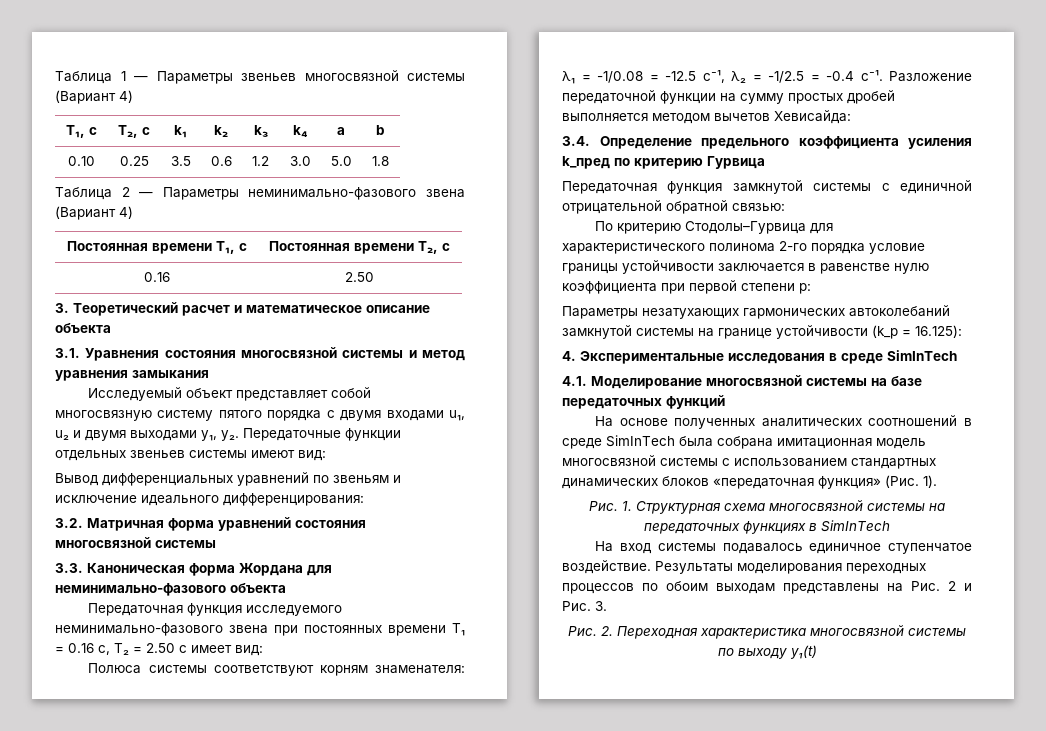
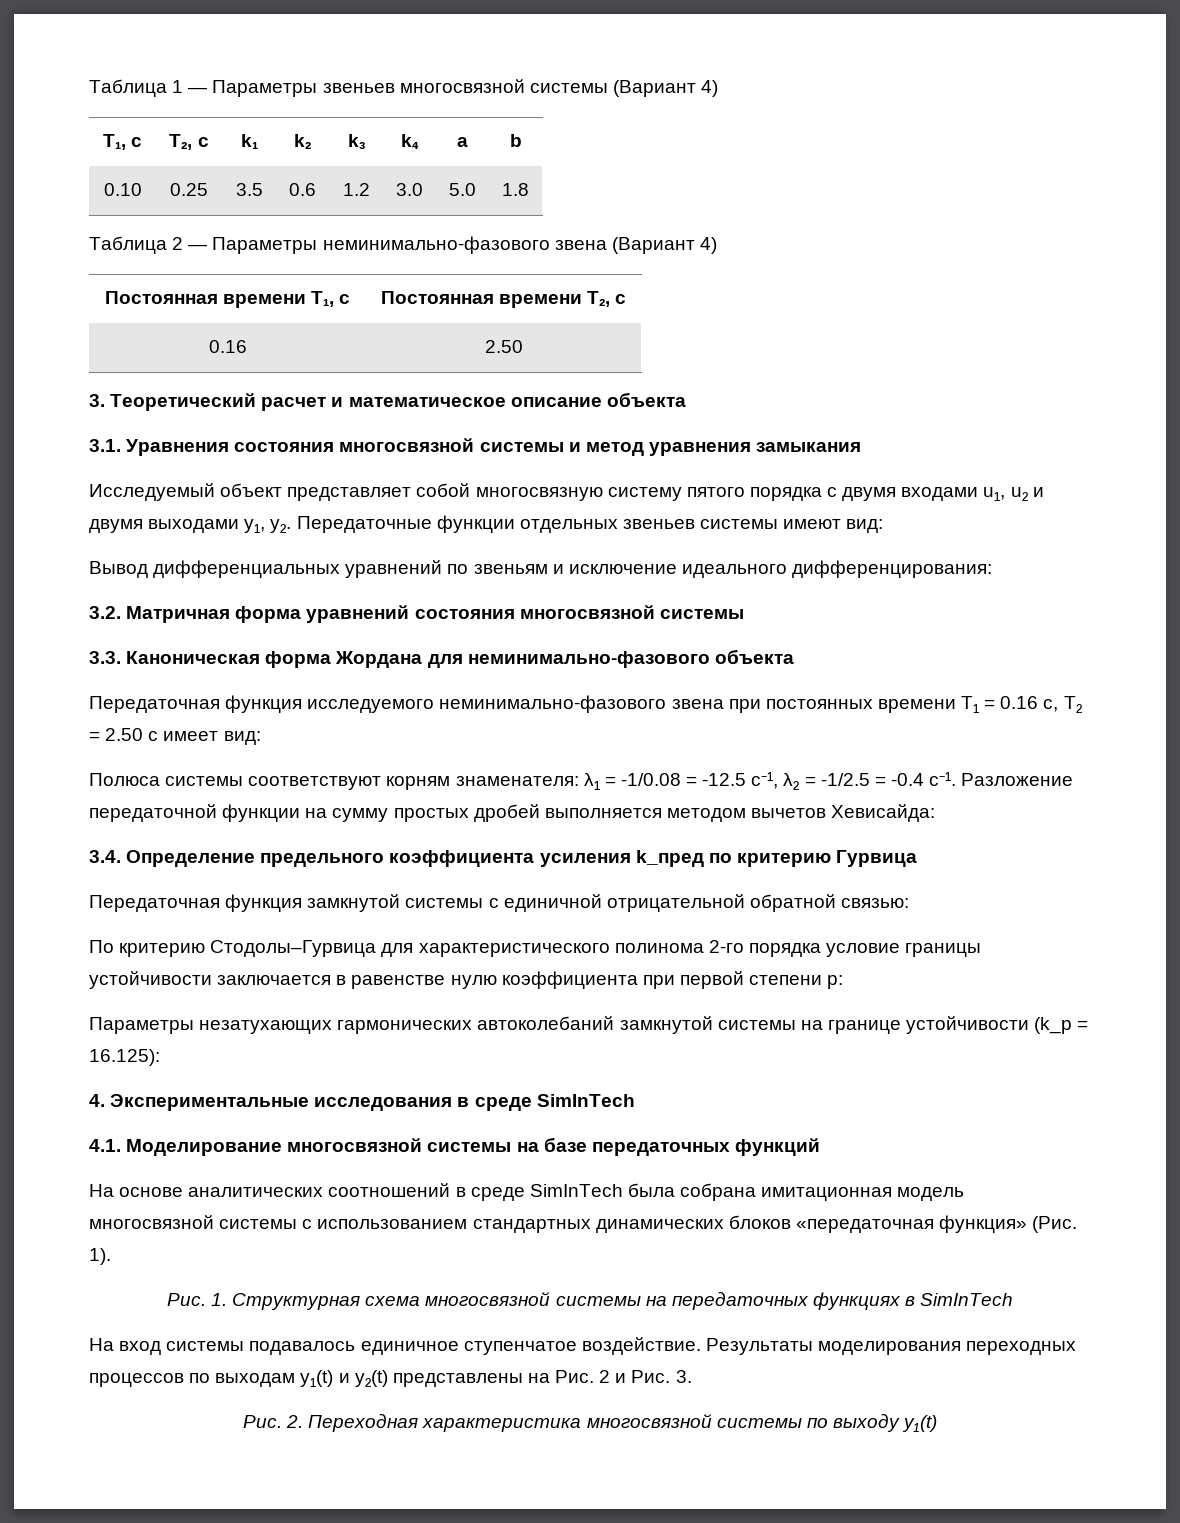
[674,418,756,429] полученных -> (184, 1192) none
[666,581,775,594] обоим выходам -> [215,1370,388,1387] выходам y₁(t) и y₂(t)

